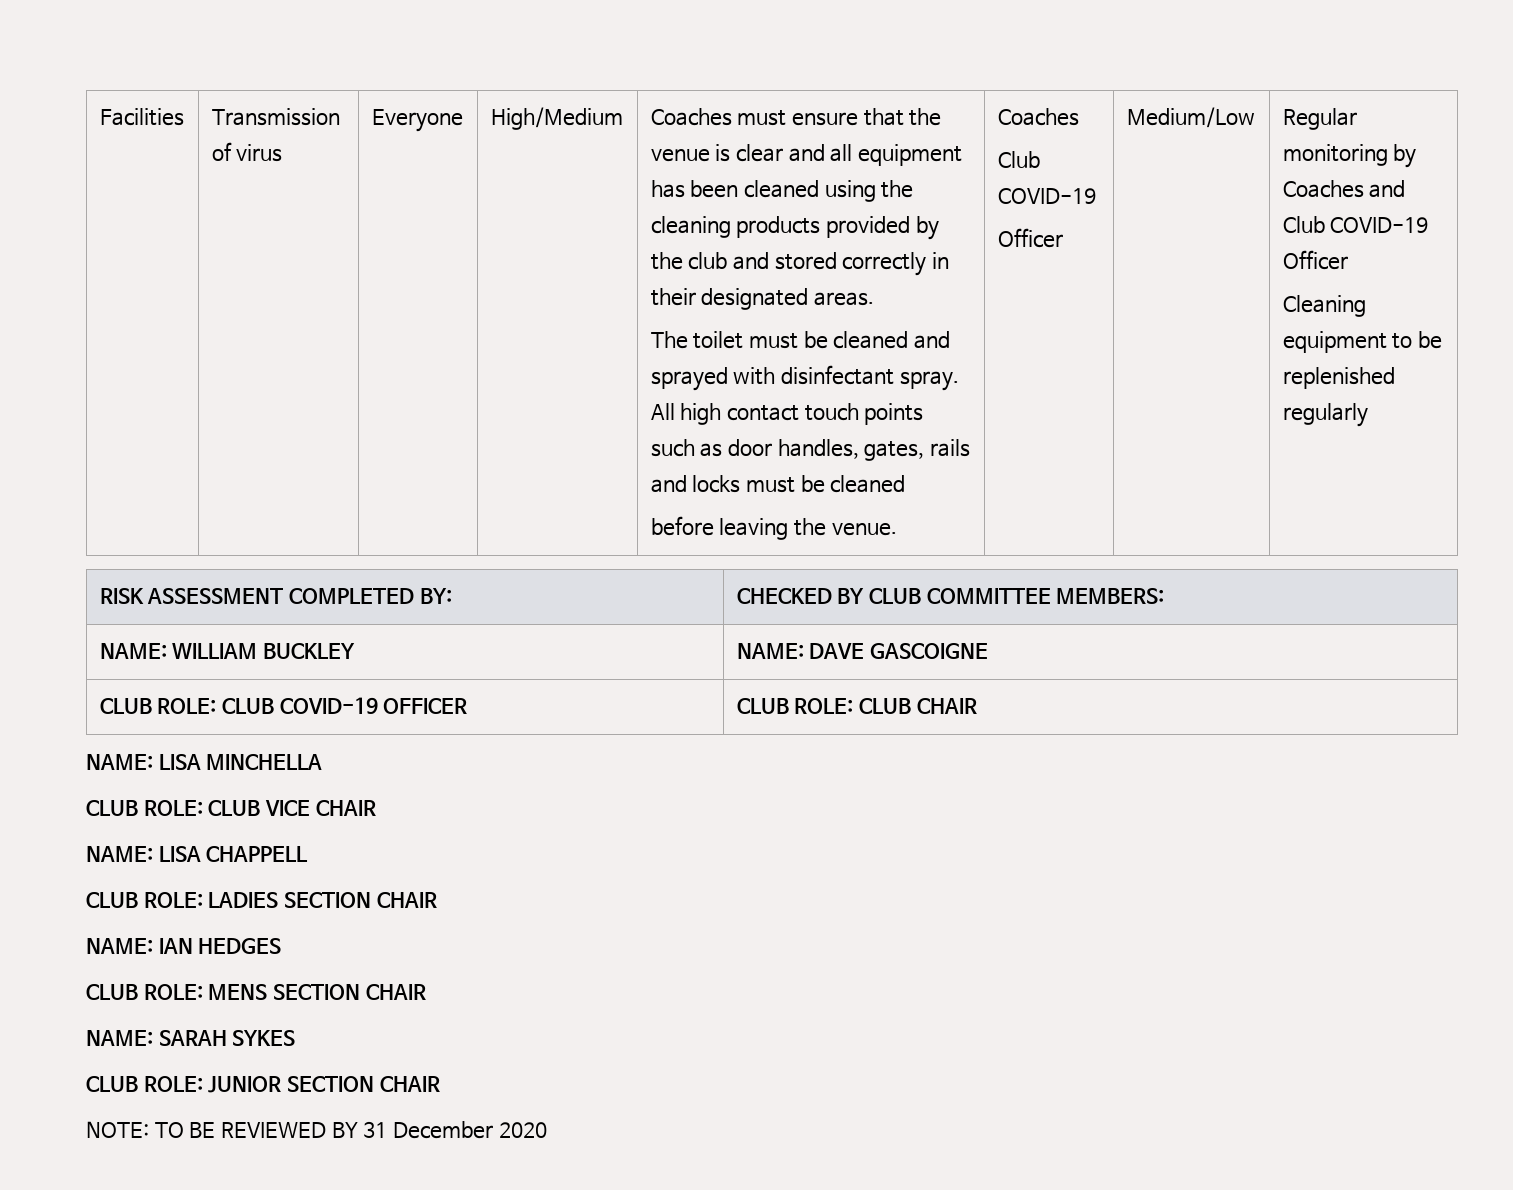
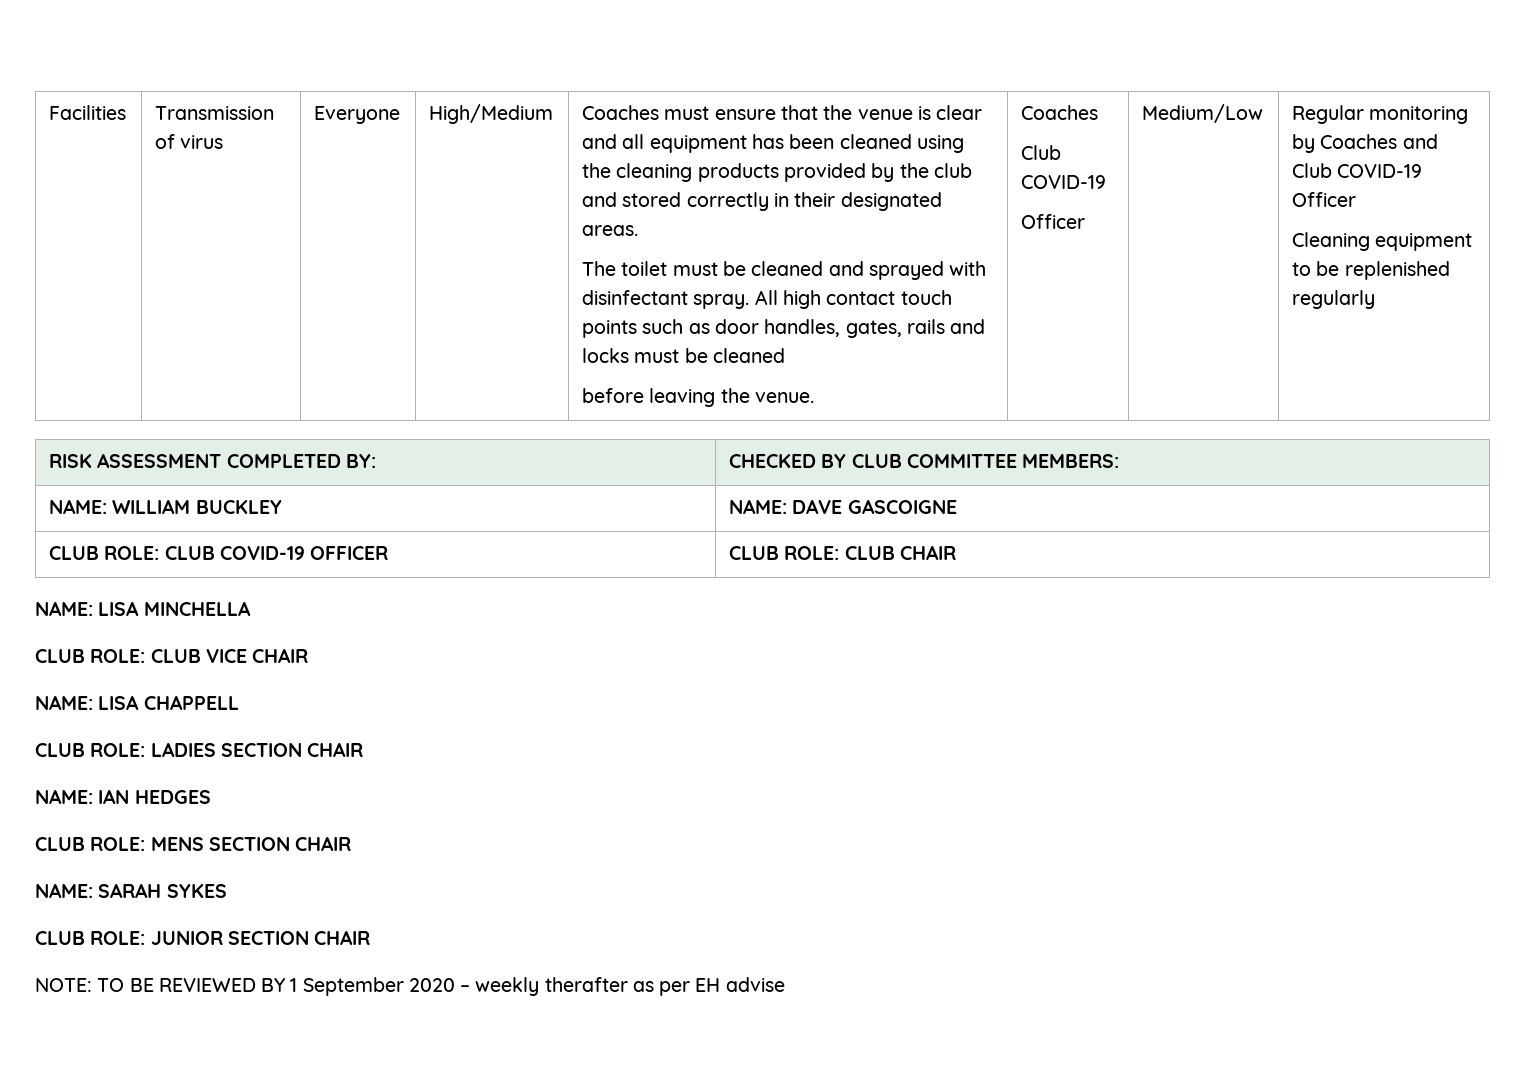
[363,1121,547,1139] 31 December 2020 -> [290,977,785,996] 1 September 2020 – weekly therafter as per EH advise

